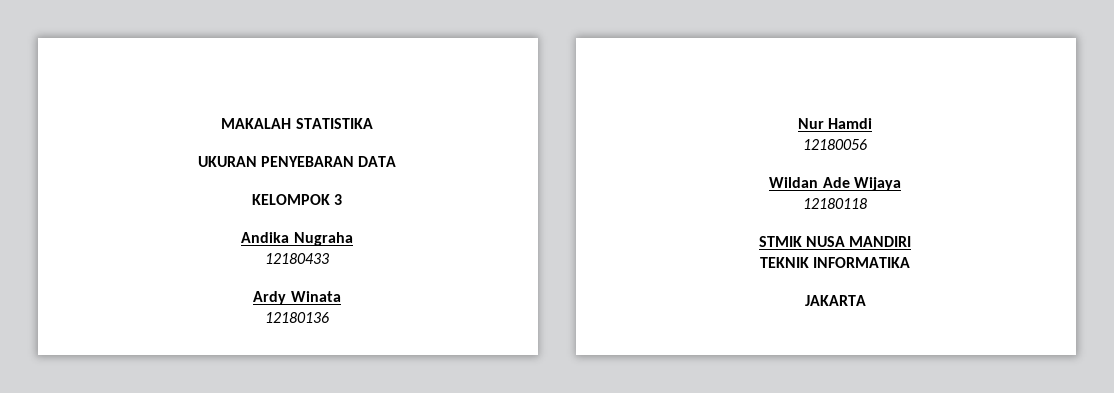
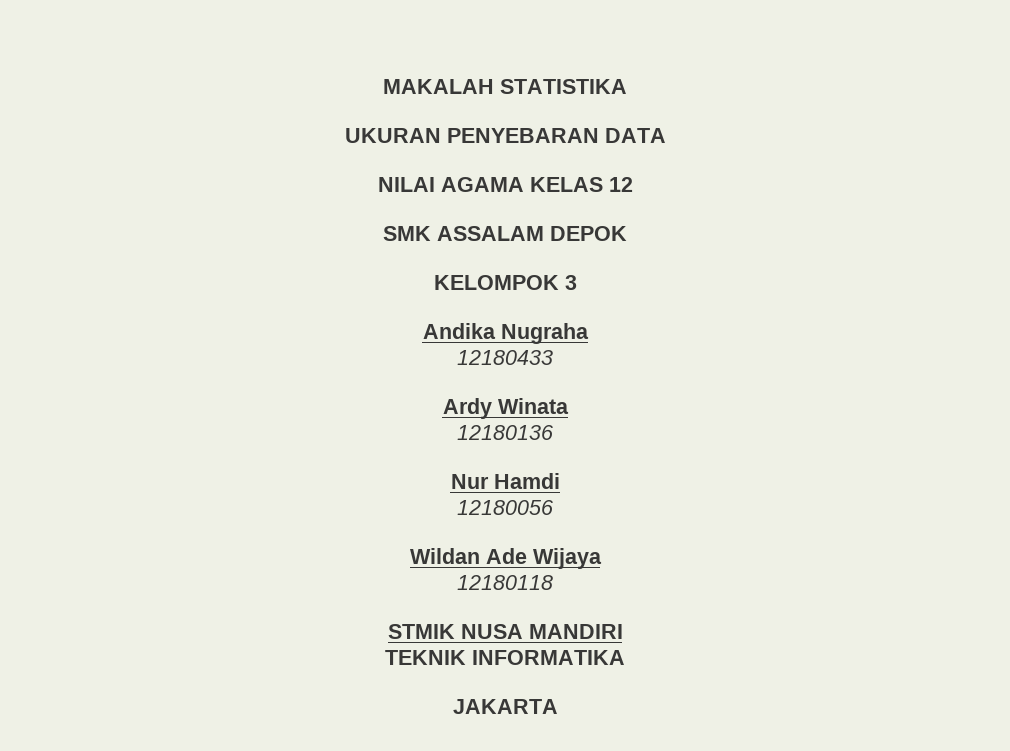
(397, 161) none -> [377,177,633,192] [383,226,627,241] // NILAI AGAMA KELAS 12 // SMK ASSALAM DEPOK

